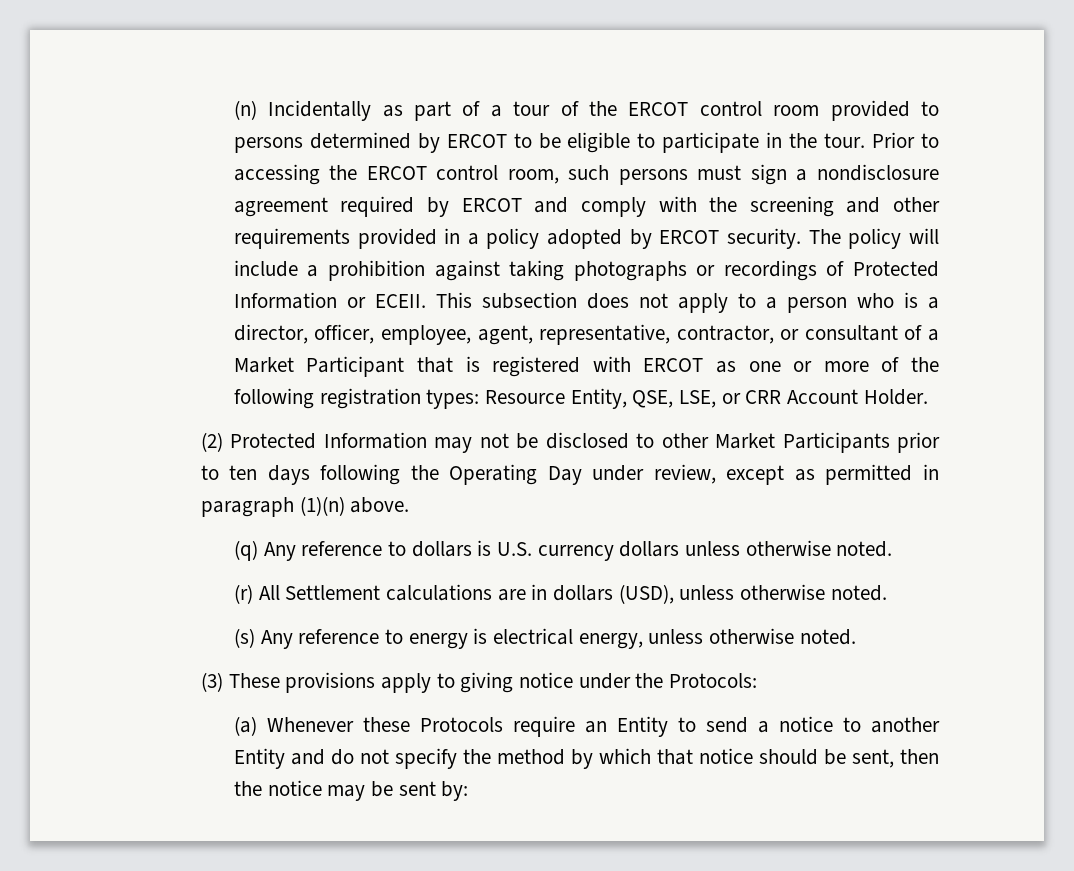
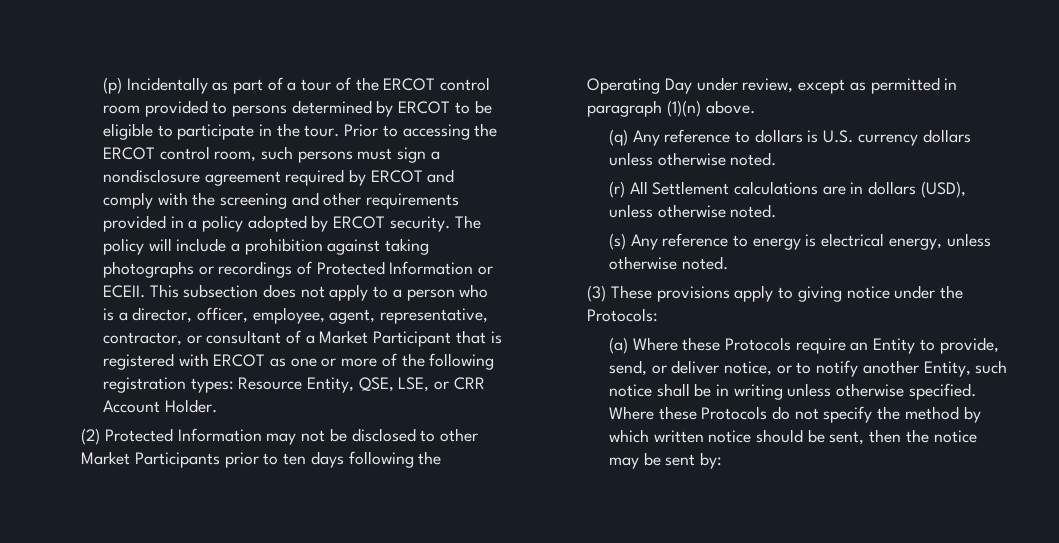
[233,100,257,120] (n) -> [102,77,122,94] (p)
[266,717,354,732] Whenever -> [632,337,678,351] Where
[705,716,940,733] [233,748,325,769] send a notice to another Entity and -> [939,337,999,354] [608,360,1008,377] [608,383,976,400] [608,406,768,420] provide, send, or deliver notice, or to notify another Entity, such notice shall be in writing unless otherwise specified. Where these Protocols
[656,749,693,765] that -> [653,430,704,443] written

